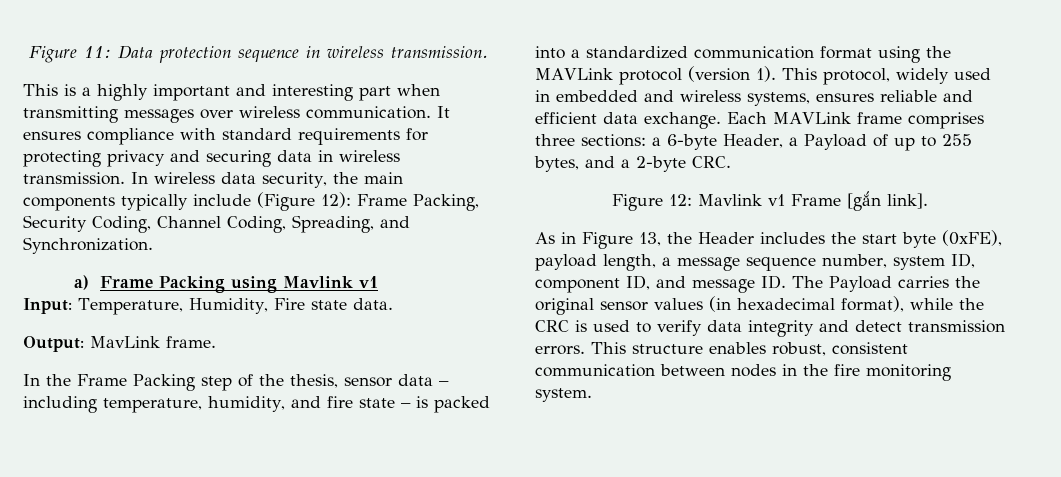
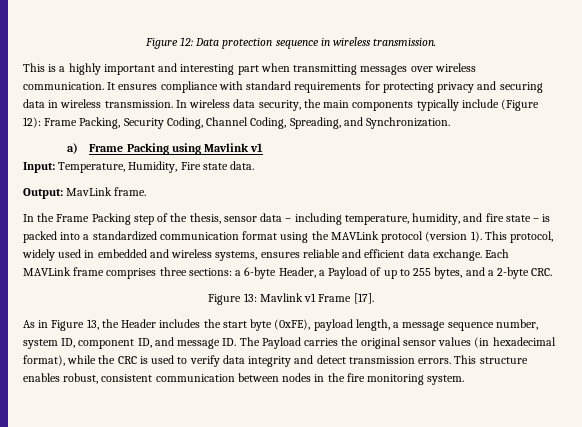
[28,46,111,63] Figure 11: -> [144,37,193,49] Figure 12:
[669,194,692,206] 12: -> [243,293,257,302] 13:
[847,191,928,211] [gắn link]. -> [353,293,374,304] [17].

